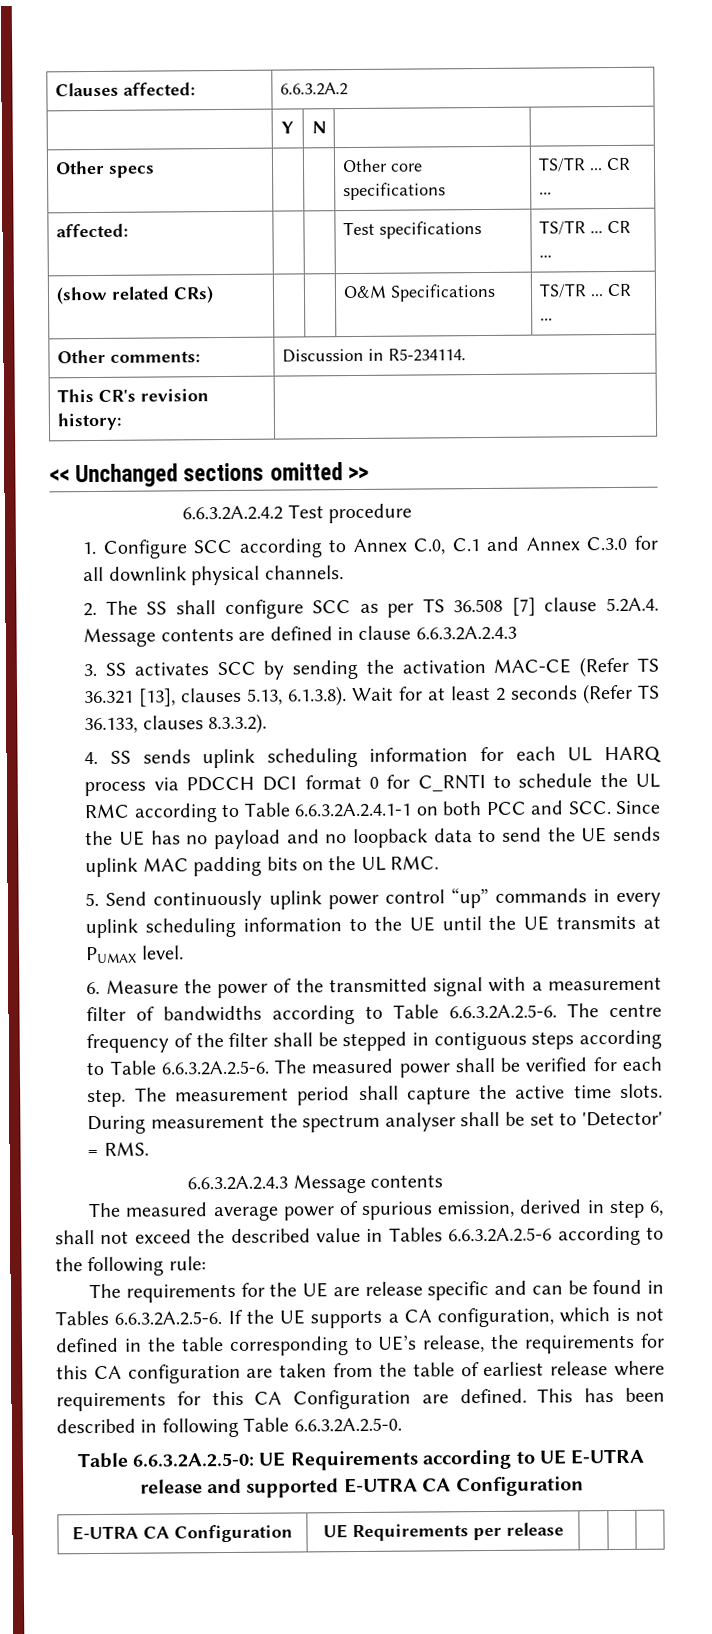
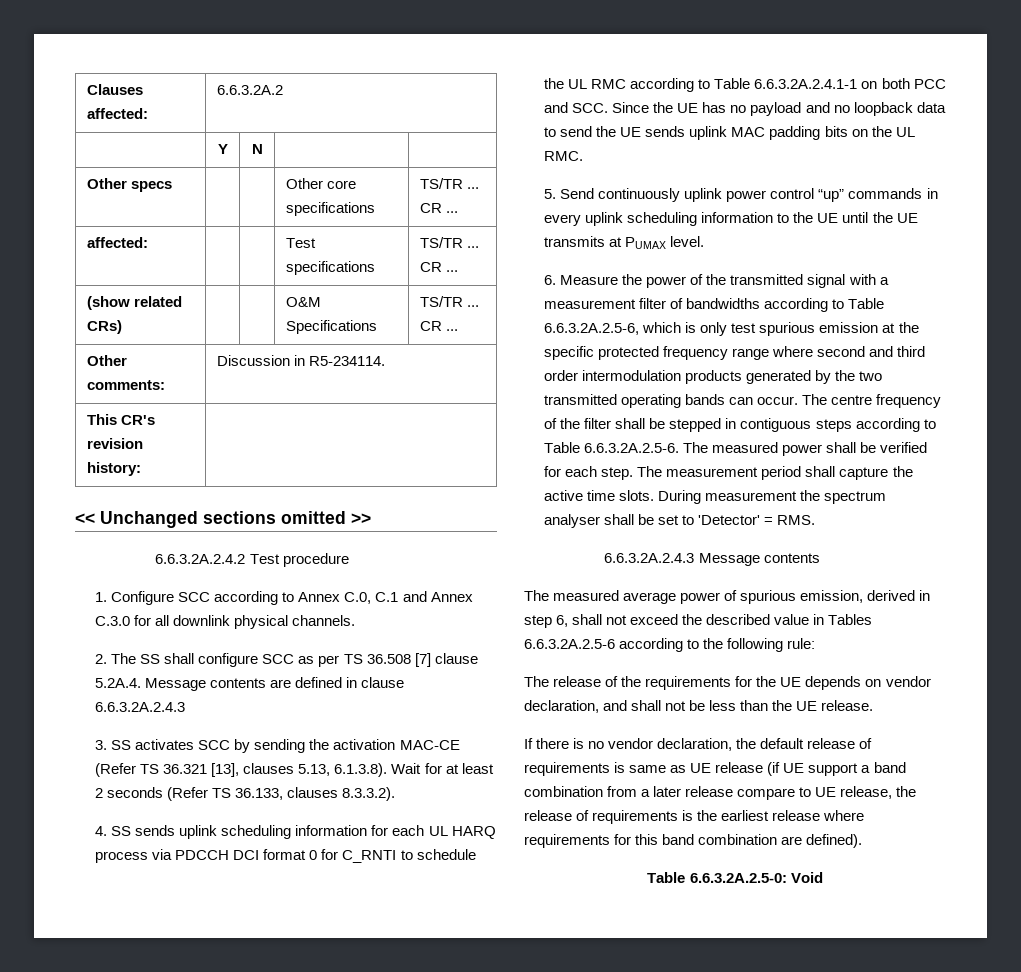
[449,1004,558,1020] 6.6.3.2A.2.5-6. -> [544,322,919,336] [544,346,926,360] [544,370,883,384] [544,394,799,408] 6.6.3.2A.2.5-6, which is only test spurious emission at the specific protected frequency range where second and third order intermodulation products generated by the two transmitted operating bands can occur.
(122, 1291) none -> [553,676,642,687] release of the
[332,1279,665,1301] [55,1307,664,1329] [55,1333,665,1356] [56,1362,480,1384] are release specific and can be found in Tables 6.6.3.2A.2.5-6. If the UE supports a CA configuration, which is not defined in the table corresponding to UE’s release, the requirements for this CA configuration are taken from the table of -> [805,676,931,690] [524,700,874,713] [524,738,873,751] [524,762,906,776] [524,786,917,800] [524,810,718,824] depends on vendor declaration, and shall not be less than the UE release. // If there is no vendor declaration, the default release of requirements is same as UE release (if UE support a band combination from a later release compare to UE release, the release of requirements is the
[254,1387,665,1410] [56,1417,402,1438] [76,1448,645,1471] [139,1476,584,1498] [72,1524,293,1543] [322,1522,564,1542] CA Configuration are defined. This has been described in following Table 6.6.3.2A.2.5-0. // Table 6.6.3.2A.2.5-0: UE Requirements according to UE E-UTRA release and supported E-UTRA CA Configuration // E-UTRA CA Configuration | UE Requirements per release | | | -> [662,834,863,848] [647,872,823,883] band combination are defined). // Table 6.6.3.2A.2.5-0: Void

